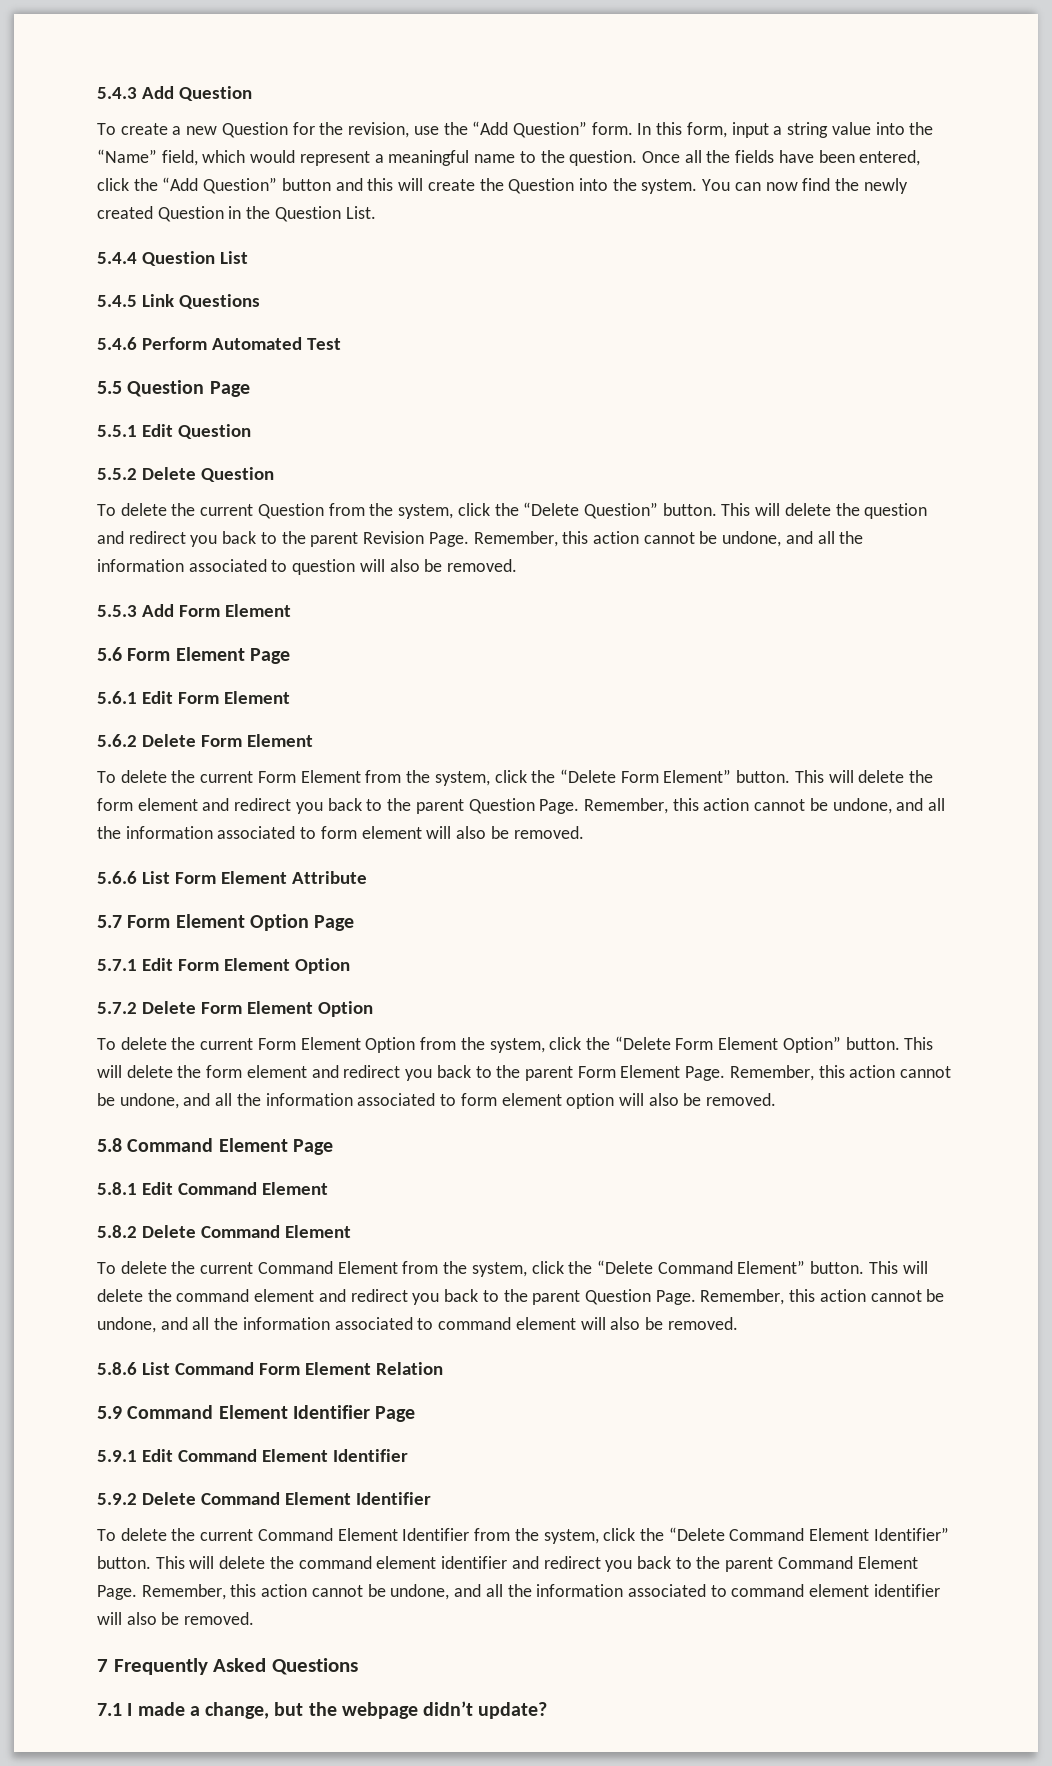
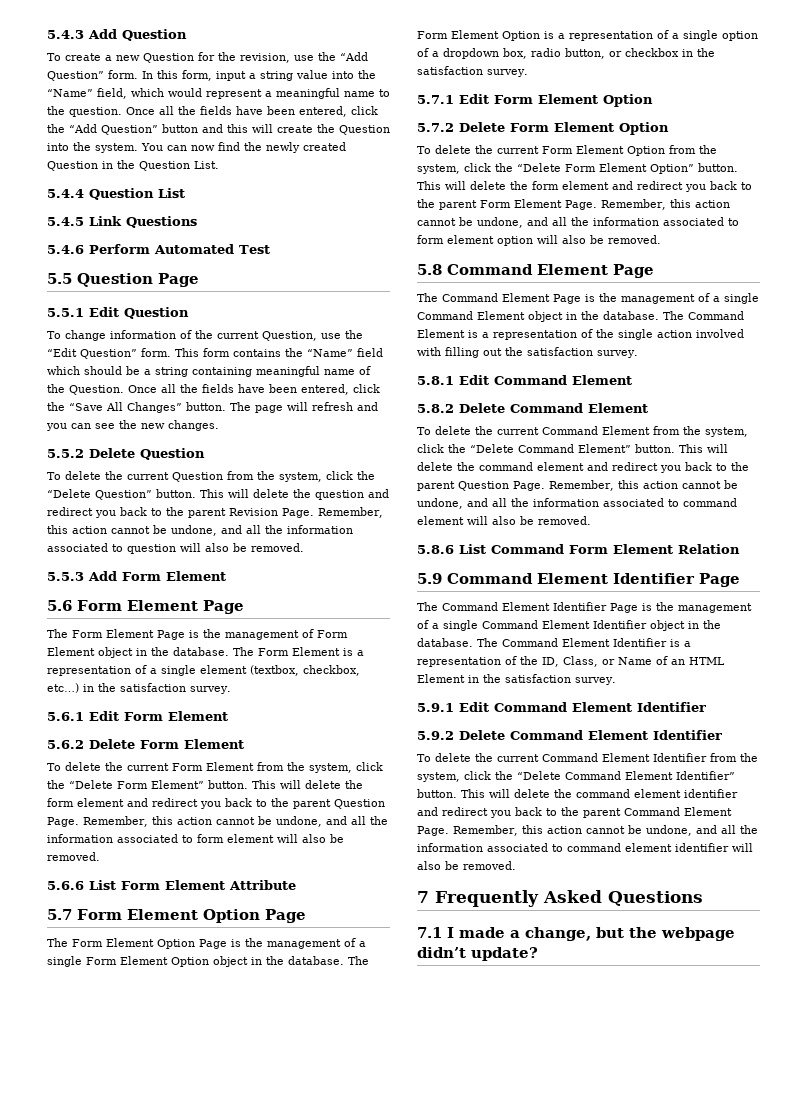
(251, 431) none -> [47,330,363,341] [47,348,383,359] [47,366,371,377] [47,384,380,395] [47,402,378,413] [46,420,219,431] // To change information of the current Question, use the “Edit Question” form. This form contains the “Name” field which should be a string containing meaningful name of the Question. Once all the fields have been entered, click the “Save All Changes” button. The page will refresh and you can see the new changes.
(290, 656) none -> [47,629,348,640] [47,647,364,658] [47,665,360,676] [47,683,231,694] // The Form Element Page is the management of Form Element object in the database. The Form Element is a representation of a single element (textbox, checkbox, etc…) in the satisfaction survey.
(355, 923) none -> [47,938,366,949] [47,956,369,967] [417,30,758,41] [417,48,715,59] [417,66,528,77] // The Form Element Option Page is the management of a single Form Element Option object in the database. The Form Element Option is a representation of a single option of a dropdown box, radio button, or checkbox in the satisfaction survey.
(333, 1147) none -> [417,293,759,304] [417,311,744,322] [417,329,744,340] [417,347,638,358] // The Command Element Page is the management of a single Command Element object in the database. The Command Element is a representation of the single action involved with filling out the satisfaction survey.
(416, 1414) none -> [417,602,752,613] [417,620,721,631] [417,638,691,647] [417,656,725,667] [417,674,616,685] // The Command Element Identifier Page is the management of a single Command Element Identifier object in the database. The Command Element Identifier is a representation of the ID, Class, or Name of an HTML Element in the satisfaction survey.

